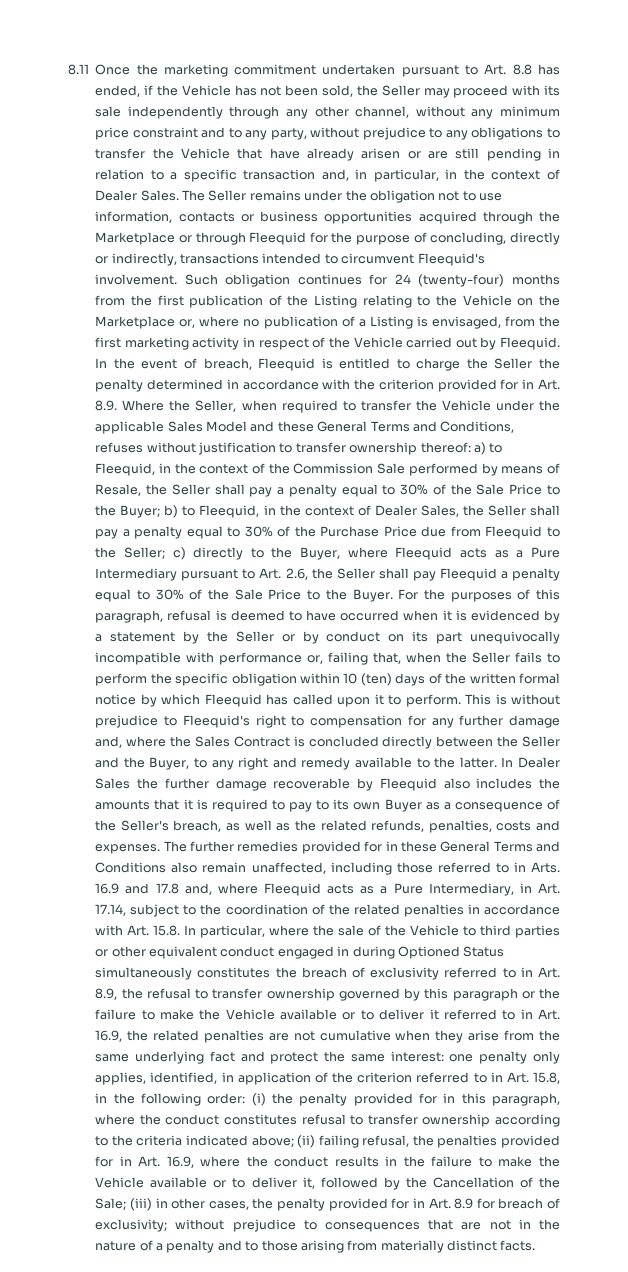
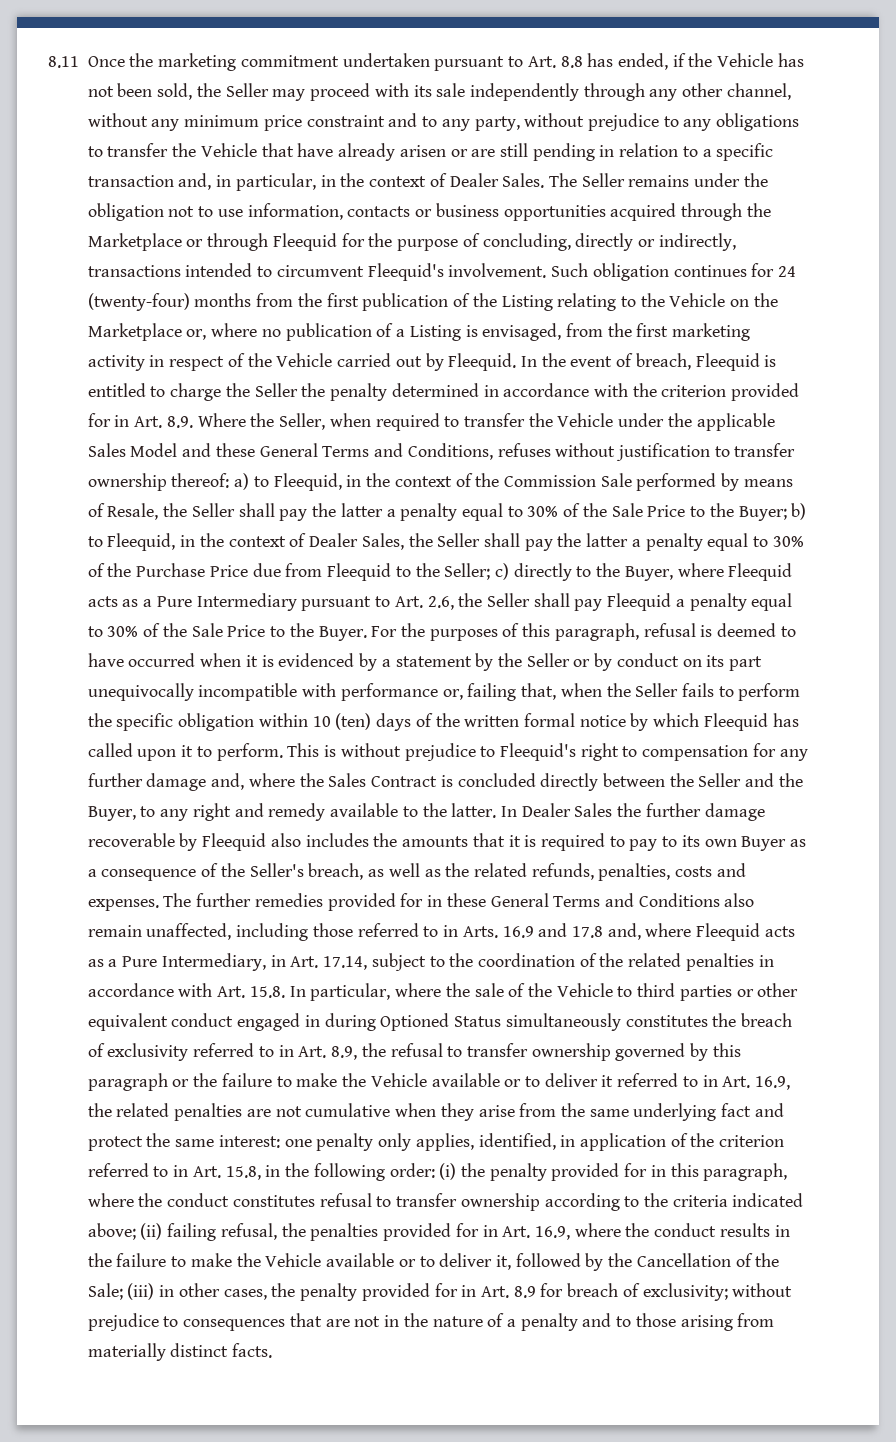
(273, 492) none -> [312,503,383,517] the latter
(119, 534) none -> [557,533,629,547] the latter

